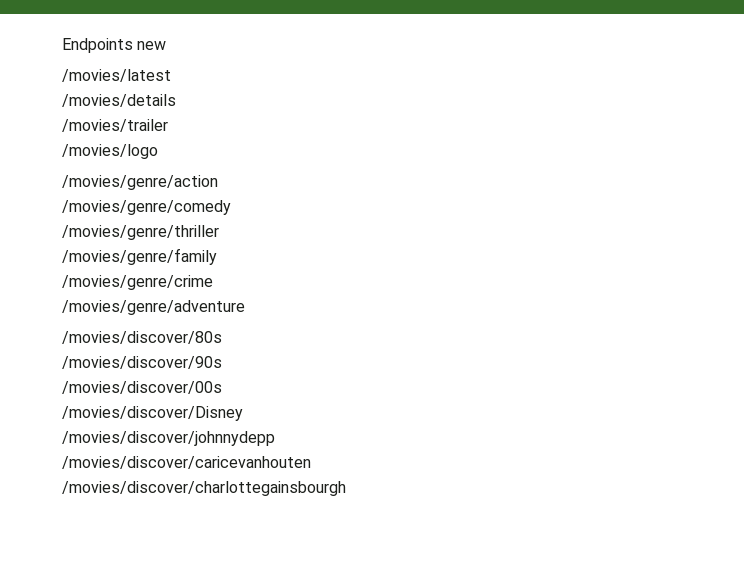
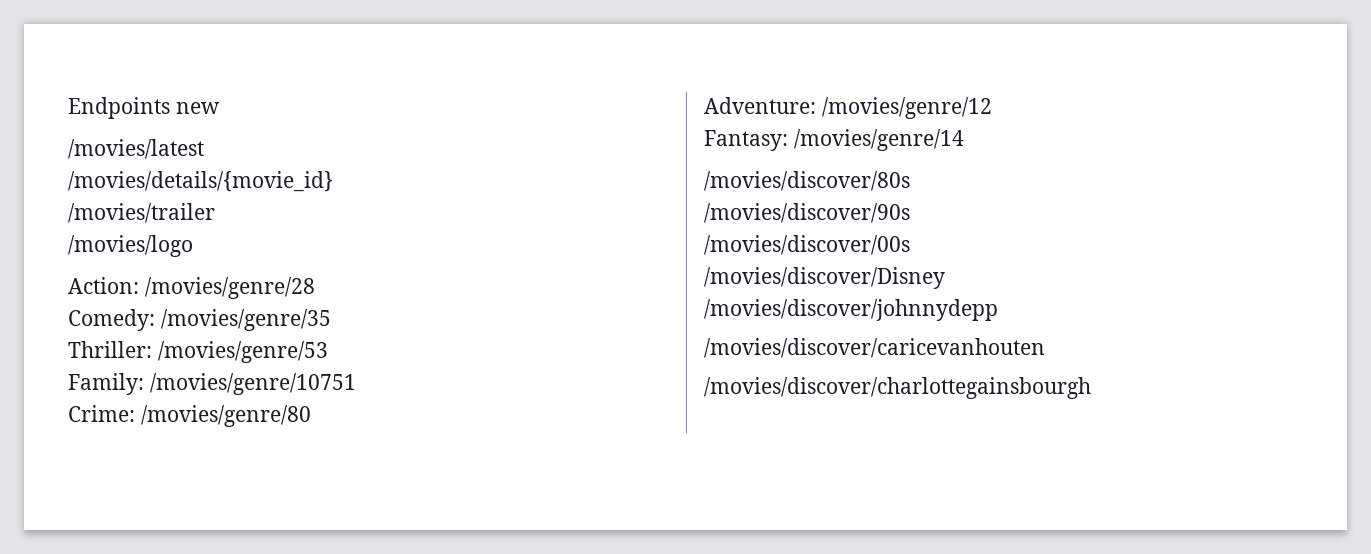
[62,94,176,107] /movies/details -> [68,171,333,192] /movies/details/{movie_id}
[62,175,218,190] [62,200,231,215] [62,225,219,240] [62,248,217,265] [62,275,213,290] [62,300,245,315] /movies/genre/action // /movies/genre/comedy // /movies/genre/thriller // /movies/genre/family // /movies/genre/crime // /movies/genre/adventure -> [68,277,315,299] [68,309,331,331] [68,341,328,363] [68,373,356,395] [68,405,311,427] [704,97,992,119] [704,129,964,151] Action: /movies/genre/28 // Comedy: /movies/genre/35 // Thriller: /movies/genre/53 // Family: /movies/genre/10751 // Crime: /movies/genre/80 // Adventure: /movies/genre/12 // Fantasy: /movies/genre/14

